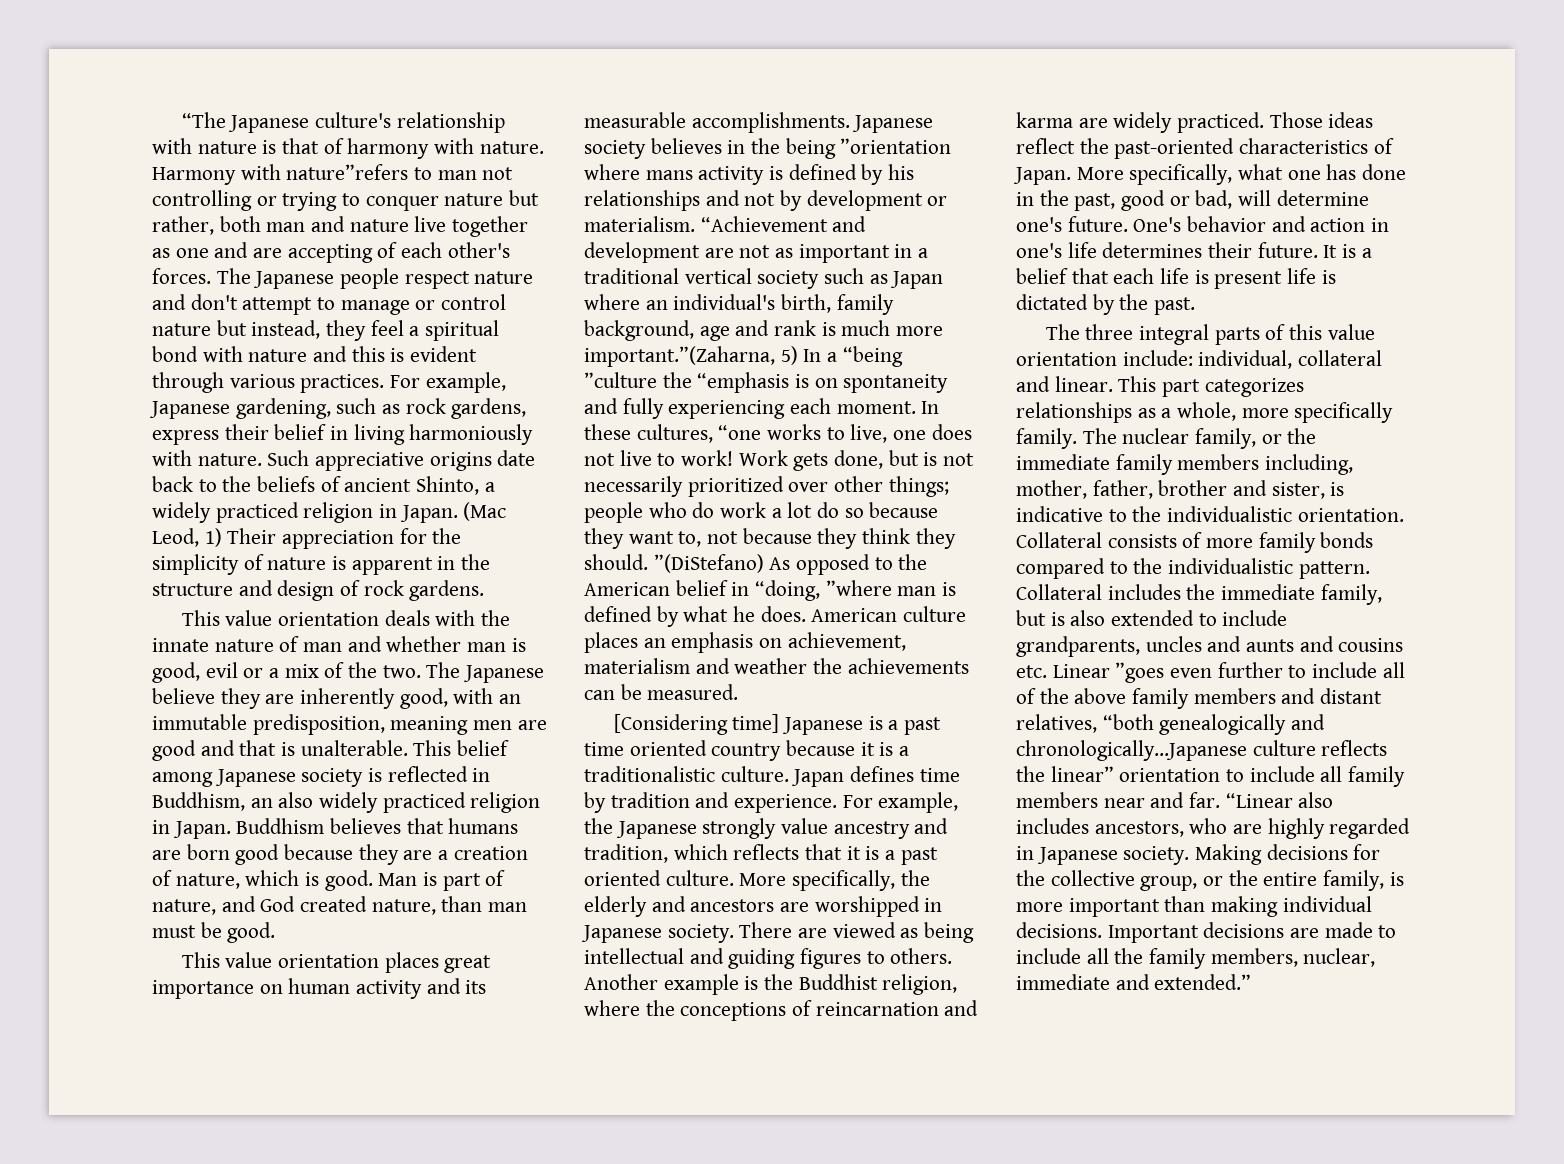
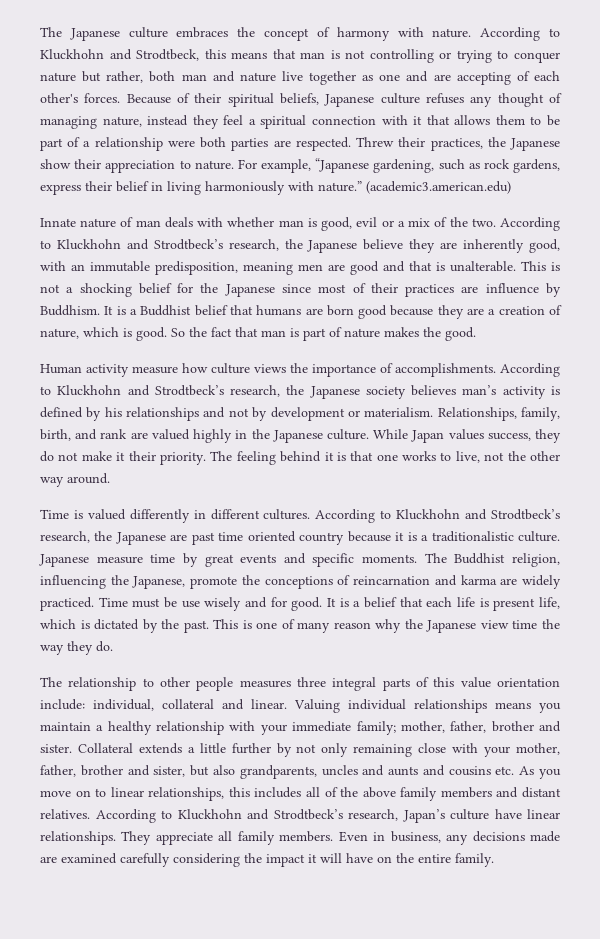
[181,112,505,133] [152,138,544,159] [152,164,477,185] “The Japanese culture's relationship with nature is that of harmony with nature. Harmony with nature”refers to man -> [40,27,560,41] [40,49,340,61] The Japanese culture embraces the concept of harmony with nature. According to Kluckhohn and Strodtbeck, this means that man is
[216,268,534,289] [152,294,507,315] [152,320,500,341] [152,346,478,362] [152,372,506,393] [149,401,230,419] The Japanese people respect nature and don't attempt to manage or control nature but instead, they feel a spiritual bond with nature and this is evident through various practices. For example, Japanese -> [126,93,562,107] [40,115,560,129] [40,137,560,151] [40,158,370,173] Because of their spiritual beliefs, Japanese culture refuses any thought of managing nature, instead they feel a spiritual connection with it that allows them to be part of a relationship were both parties are respected. Threw their practices, the Japanese show their appreciation to nature. For example, “Japanese
[197,450,536,471] [152,476,495,495] [152,502,507,523] [152,528,462,549] [152,554,491,575] [152,580,485,601] [181,610,510,626] [152,638,209,652] nature. Such appreciative origins date back to the beliefs of ancient Shinto, a widely practiced religion in Japan. (Mac Leod, 1) Their appreciation for the simplicity of nature is apparent in the structure and design of rock gardens. // This value orientation deals with the innate -> [318,181,511,194] [40,218,76,227] nature.” (academic3.american.edu) // Innate
[347,636,382,652] and -> [164,217,224,228] deals with
[426,662,461,678] The -> [500,217,561,231] [40,239,303,251] According to Kluckhohn and Strodtbeck’s research, the
[457,740,510,756] [152,766,491,787] [152,792,541,813] [152,818,402,839] belief among Japanese society is reflected in Buddhism, an also widely practiced religion in Japan. Buddhism believes -> [551,262,560,271] [40,283,561,297] [40,305,228,316] is not a shocking belief for the Japanese since most of their practices are influence by Buddhism. It is a Buddhist belief
[378,870,506,891] [152,896,528,915] [152,922,276,943] [181,952,492,973] [152,978,487,999] [584,112,934,133] [584,138,952,159] [584,164,693,180] Man is part of nature, and God created nature, than man must be good. // This value orientation places great importance on human activity and its measurable accomplishments. Japanese society believes in the being ”orientation where mans -> [171,327,476,341] [40,363,560,377] [40,385,497,399] So the fact that man is part of nature makes the good. // Human activity measure how culture views the importance of accomplishments. According to Kluckhohn and Strodtbeck’s research, the Japanese society believes man’s
[700,216,867,232] [584,242,929,263] [584,268,944,289] [584,294,894,315] [584,320,944,341] [584,346,903,367] [584,372,949,393] [584,398,940,419] [584,424,972,443] [584,450,975,471] [584,476,949,497] [584,502,939,523] [584,528,956,549] [584,554,928,575] [584,580,957,601] [584,606,967,627] [584,632,906,653] [584,658,969,674] [584,684,739,700] [613,714,899,735] “Achievement and development are not as important in a traditional vertical society such as Japan where an individual's birth, family background, age and rank is much more important.”(Zaharna, 5) In a “being ”culture the “emphasis is on spontaneity and fully experiencing each moment. In these cultures, “one works to live, one does not live to work! Work gets done, but is not necessarily prioritized over other things; people who do work a lot do so because they want to, not because they think they should. ”(DiStefano) As opposed to the American belief in “doing, ”where man is defined by what he does. American culture places an emphasis on achievement, materialism and weather the achievements can be measured. // [Considering time] Japanese is a -> [437,407,560,421] [40,429,561,443] [40,451,561,465] [40,473,110,487] [40,509,561,523] [40,531,188,545] Relationships, family, birth, and rank are valued highly in the Japanese culture. While Japan values success, they do not make it their priority. The feeling behind it is that one works to live, not the other way around. // Time is valued differently in different cultures. According to Kluckhohn and Strodtbeck’s research, the Japanese are
[791,766,960,787] [584,792,959,813] [584,818,949,839] [584,844,938,865] [584,870,930,891] [584,896,943,917] [581,922,975,943] [584,948,953,969] [584,974,958,995] [584,1000,640,1016] Japan defines time by tradition and experience. For example, the Japanese strongly value ancestry and tradition, which reflects that it is a past oriented culture. More specifically, the elderly and ancestors are worshipped in Japanese society. There are viewed as being intellectual and guiding figures to others. Another example is the Buddhist religion, where -> [39,553,560,567] [40,575,238,589] Japanese measure time by great events and specific moments. The Buddhist religion, influencing the Japanese, promote
[1269,112,1374,128] [1016,138,1394,159] [1013,164,1407,185] [1016,190,1369,211] [1016,216,1390,232] [1016,242,1318,258] Those ideas reflect the past-oriented characteristics of Japan. More specifically, what one has done in the past, good or bad, will determine one's future. One's behavior and action in one's life determines their future. -> [98,597,323,611] Time must be use wisely and for good.
[1287,268,1317,284] life -> [539,597,561,609] [40,619,76,629] life, which
[1045,324,1080,340] // The -> [213,619,560,633] [40,641,113,655] [40,677,291,691] This is one of many reason why the Japanese view time the way they do. // The relationship to other people measures
[1118,376,1304,397] [1016,402,1394,423] [1016,428,1317,449] [1016,454,1354,475] This part categorizes relationships as a whole, more specifically family. The nuclear family, or the immediate family members including, -> [294,699,561,713] [40,721,561,735] [40,743,511,757] Valuing individual relationships means you maintain a healthy relationship with your immediate family; mother, father, brother and sister. Collateral extends a little further by not only remaining close with your
[1330,482,1345,496] [1016,506,1404,522] [1016,532,1374,553] [1016,558,1370,579] [1016,584,1382,605] [1016,610,1288,626] is indicative to the individualistic orientation. Collateral consists of more family bonds compared to the individualistic pattern. Collateral includes the immediate family, but is also extended to include -> [190,765,235,776] but also
[1052,662,1378,683] Linear ”goes even further to include -> [519,766,561,779] [40,787,302,801] As you move on to linear relationships, this includes
[1016,714,1326,735] [1016,740,1388,761] [1016,766,1406,787] [1016,792,1334,808] [1016,818,1411,839] [1016,844,1381,865] [1016,870,1404,891] [1016,896,1372,917] [1016,922,1397,943] [1016,948,1376,969] [1016,974,1252,990] relatives, “both genealogically and chronologically...Japanese culture reflects the linear” orientation to include all family members near and far. “Linear also includes ancestors, who are highly regarded in Japanese society. Making decisions for the collective group, or the entire family, is more important than making individual decisions. Important decisions are made to include all the family members, nuclear, immediate and extended.” -> [40,809,560,823] [40,831,560,845] [40,853,494,867] relatives. According to Kluckhohn and Strodtbeck’s research, Japan’s culture have linear relationships. They appreciate all family members. Even in business, any decisions made are examined carefully considering the impact it will have on the entire family.

